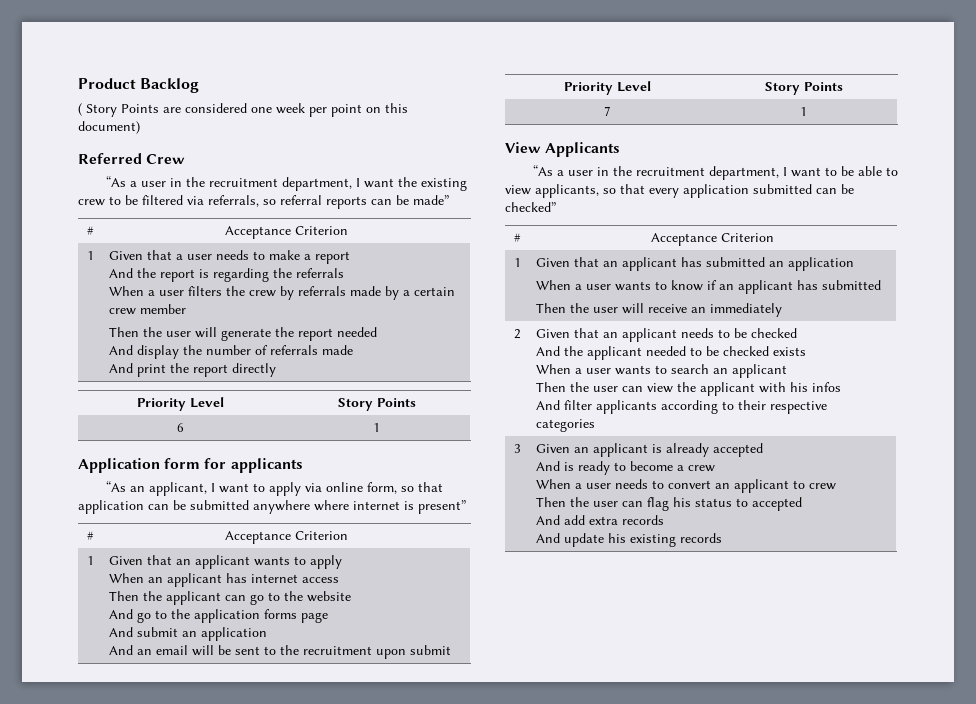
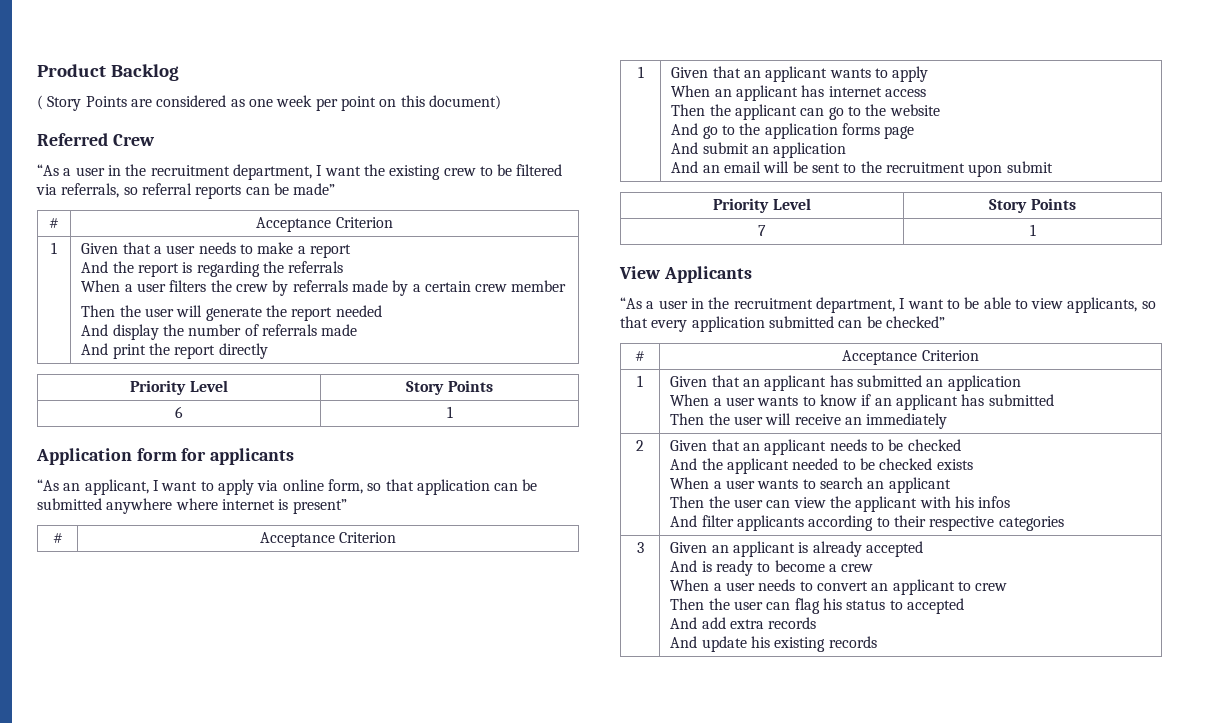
(247, 108) none -> [230,99,245,107] as

